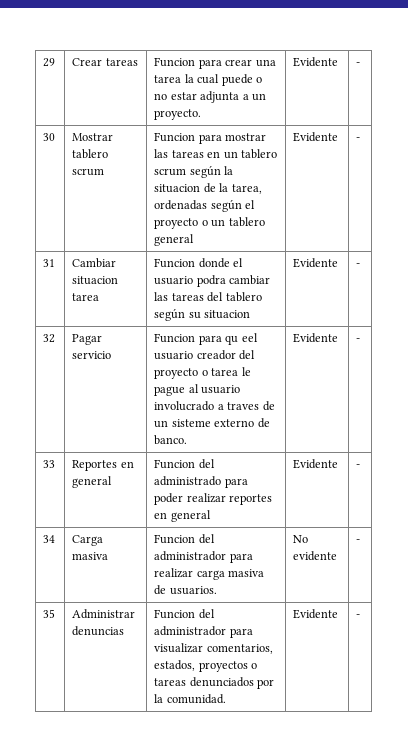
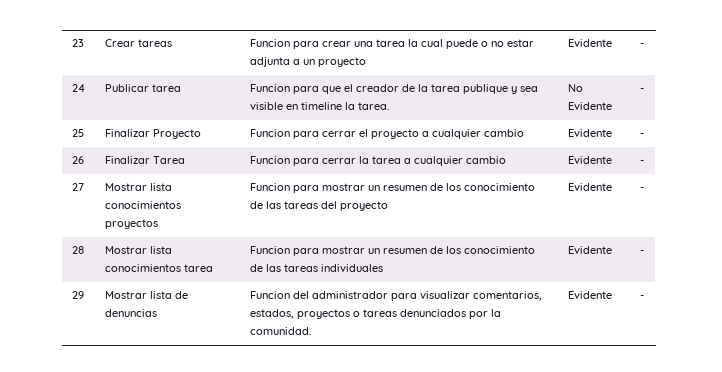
[43,58,56,67] 29 -> [71,39,84,47] 23
[154,109,202,120] [293,57,339,67] [356,62,361,66] [43,133,56,141] [72,133,114,141] [72,149,109,159] [72,168,105,176] [154,132,267,144] [154,149,277,159] [154,165,234,178] [154,183,262,194] [154,199,256,212] [154,217,265,229] [154,234,195,246] [293,132,339,142] [356,137,361,141] [43,259,56,267] [72,258,117,268] [72,276,119,285] [72,293,100,301] [154,258,244,268] [154,275,271,287] [154,292,262,302] [154,308,251,321] [293,258,339,268] [356,263,361,267] [43,334,56,343] [72,334,103,345] [72,351,112,359] [154,333,258,345] [154,350,256,360] [154,367,251,379] [154,384,241,396] [154,401,275,411] [154,418,270,428] [154,435,188,445] [293,333,339,343] [356,338,361,342] [43,460,56,468] [72,460,134,471] [72,476,113,488] [154,459,215,469] [154,476,248,488] [154,493,273,505] [154,510,211,522] [293,459,339,469] [356,464,361,468] [43,535,56,543] [72,535,104,546] [72,552,109,560] [154,534,215,544] [154,551,253,563] [154,568,265,580] [154,585,217,595] [293,535,309,543] [293,551,338,561] [356,539,361,543] [43,609,56,618] [72,609,136,619] proyecto. | Evidente | - // 30 | Mostrar tablero scrum | Funcion para mostrar las tareas en un tablero scrum según la situacion de la tarea, ordenadas según el proyecto o un tablero general | Evidente | - // 31 | Cambiar situacion tarea | Funcion donde el usuario podra cambiar las tareas del tablero según su situacion | Evidente | - // 32 | Pagar servicio | Funcion para qu eel usuario creador del proyecto o tarea le pague al usuario involucrado a traves de un sisteme externo de banco. | Evidente | - // 33 | Reportes en general | Funcion del administrado para poder realizar reportes en general | Evidente | - // 34 | Carga masiva | Funcion del administrador para realizar carga masiva de usuarios. | No evidente | - // 35 | Administrar -> [317,57,366,67] [567,39,612,47] [639,43,644,47] [71,84,85,92] [104,84,181,92] [249,84,538,94] [249,102,389,110] [567,84,583,92] [567,102,612,110] [639,88,644,92] [71,129,84,137] [104,129,201,139] [249,129,524,139] [567,129,612,137] [639,133,644,137] [71,156,84,164] [104,156,185,164] [249,156,506,166] [567,156,612,164] [639,160,644,164] [71,183,84,191] [104,183,172,191] [104,201,181,209] [104,219,158,229] [249,183,535,193] [249,201,388,211] [567,183,612,191] [639,187,644,191] [71,246,84,254] [104,246,172,254] [104,264,213,272] [249,246,535,256] [249,264,383,272] [567,246,612,254] [639,250,644,254] [71,291,84,299] [104,291,188,299] proyecto | Evidente | - // 24 | Publicar tarea | Funcion para que el creador de la tarea publique y sea visible en timeline la tarea. | No Evidente | - // 25 | Finalizar Proyecto | Funcion para cerrar el proyecto a cualquier cambio | Evidente | - // 26 | Finalizar Tarea | Funcion para cerrar la tarea a cualquier cambio | Evidente | - // 27 | Mostrar lista conocimientos proyectos | Funcion para mostrar un resumen de los conocimiento de las tareas del proyecto | Evidente | - // 28 | Mostrar lista conocimientos tarea | Funcion para mostrar un resumen de los conocimiento de las tareas individuales | Evidente | - // 29 | Mostrar lista de

